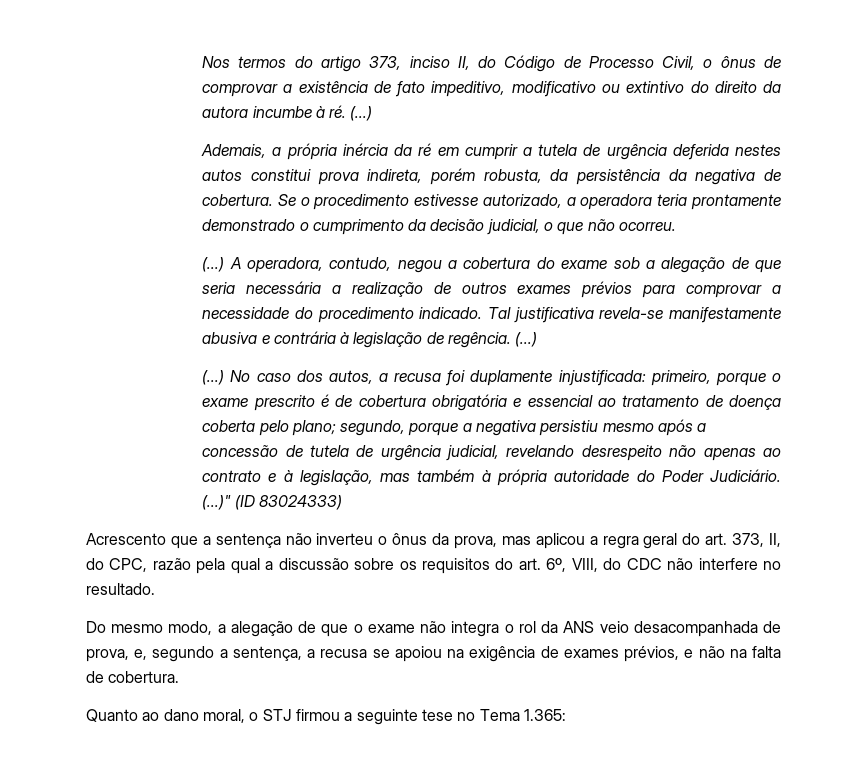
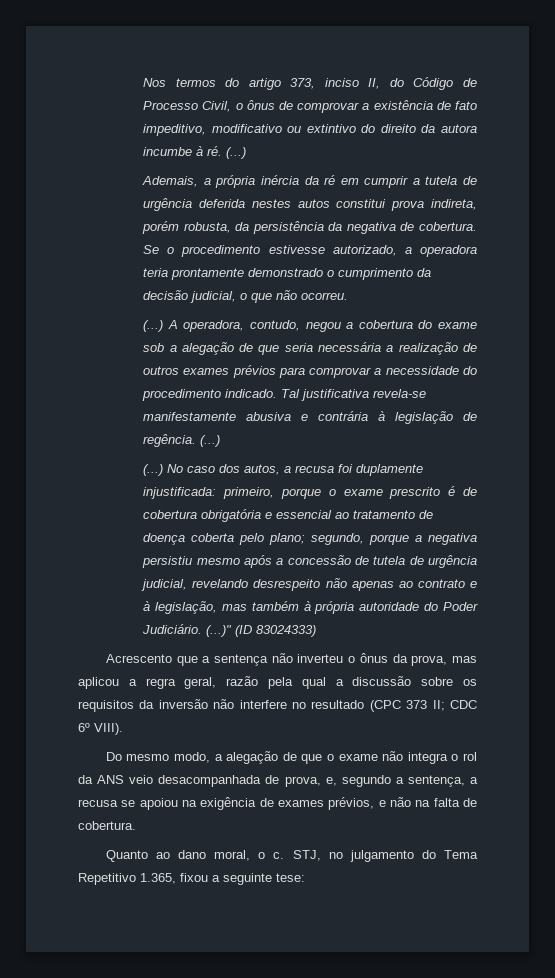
[643,533,782,549] [86,558,148,572] geral do art. 373, II, do CPC, -> [184,677,217,689] geral,
[495,558,782,572] [86,583,155,595] do art. 6º, VIII, do CDC não interfere no resultado. -> [139,699,477,712] [78,723,123,735] da inversão não interfere no resultado (CPC 373 II; CDC 6º VIII).
[262,709,566,725] STJ firmou a seguinte tese no Tema 1.365: -> [273,850,478,862] [78,873,305,885] c. STJ, no julgamento do Tema Repetitivo 1.365, fixou a seguinte tese:

